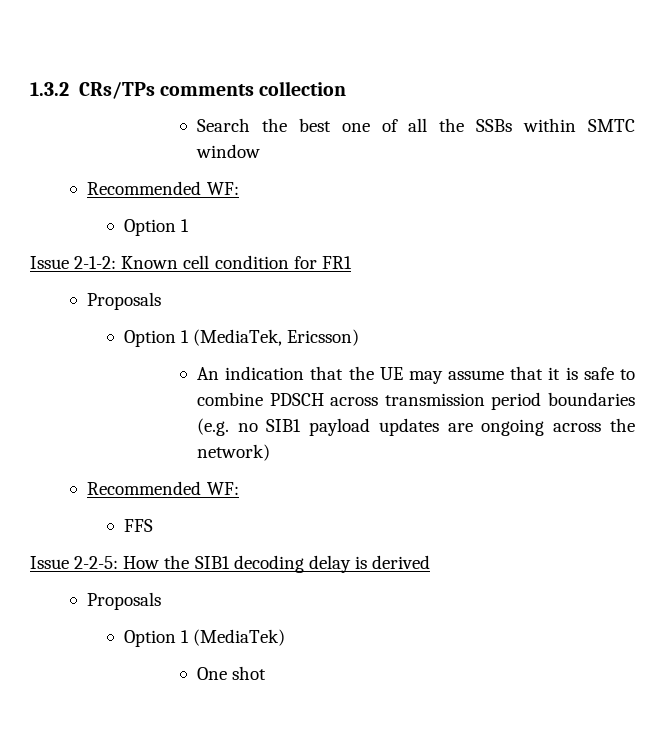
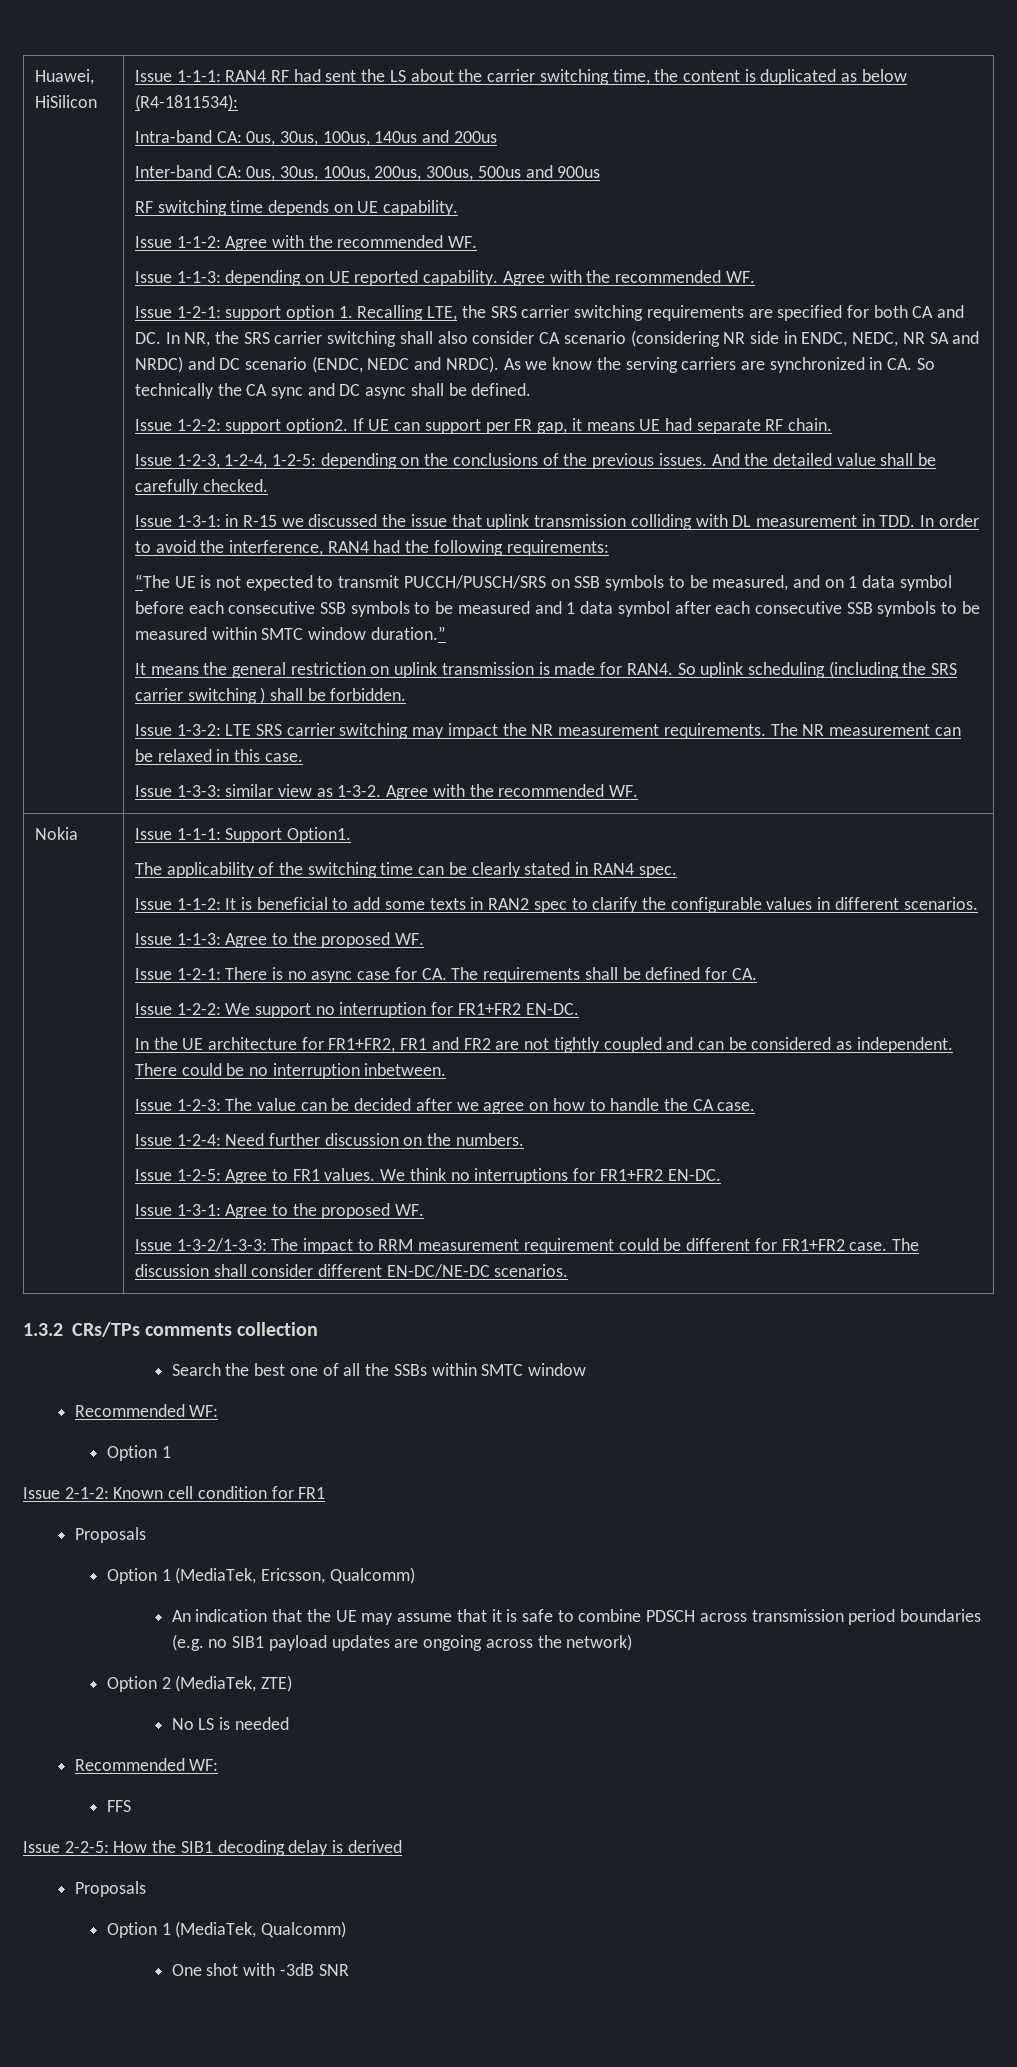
(30, 89) none -> [34,69,94,85] [34,95,97,108] [134,69,907,85] [134,94,238,111] [134,130,497,146] [134,165,601,181] [134,200,459,216] [134,235,478,251] [134,270,755,286] [134,305,965,321] [134,330,980,347] [134,356,935,373] [134,383,532,399] [134,418,833,434] [134,453,937,469] [134,479,268,495] [134,514,979,530] [134,540,609,556] [134,574,952,591] [134,601,980,617] [134,626,446,640] [134,661,958,678] [134,687,407,704] [134,723,961,739] [134,749,303,762] [134,784,639,800] [34,827,78,840] [134,827,351,843] [134,862,677,878] [134,897,978,913] [134,932,425,948] [134,967,757,983] [134,1002,579,1018] [134,1037,953,1053] [134,1063,447,1079] [134,1098,756,1114] [134,1133,524,1146] [134,1168,721,1184] [134,1203,425,1219] [134,1238,919,1254] [134,1264,569,1278] Huawei, HiSilicon | Issue 1-1-1: RAN4 RF had sent the LS about the carrier switching time, the content is duplicated as below (R4-1811534): // Intra-band CA: 0us, 30us, 100us, 140us and 200us // Inter-band CA: 0us, 30us, 100us, 200us, 300us, 500us and 900us // RF switching time depends on UE capability. // Issue 1-1-2: Agree with the recommended WF. // Issue 1-1-3: depending on UE reported capability. Agree with the recommended WF. // Issue 1-2-1: support option 1. Recalling LTE, the SRS carrier switching requirements are specified for both CA and DC. In NR, the SRS carrier switching shall also consider CA scenario (considering NR side in ENDC, NEDC, NR SA and NRDC) and DC scenario (ENDC, NEDC and NRDC). As we know the serving carriers are synchronized in CA. So technically the CA sync and DC async shall be defined. // Issue 1-2-2: support option2. If UE can support per FR gap, it means UE had separate RF chain. // Issue 1-2-3, 1-2-4, 1-2-5: depending on the conclusions of the previous issues. And the detailed value shall be carefully checked. // Issue 1-3-1: in R-15 we discussed the issue that uplink transmission colliding with DL measurement in TDD. In order to avoid the interference, RAN4 had the following requirements: // “The UE is not expected to transmit PUCCH/PUSCH/SRS on SSB symbols to be measured, and on 1 data symbol before each consecutive SSB symbols to be measured and 1 data symbol after each consecutive SSB symbols to be measured within SMTC window duration.” // It means the general restriction on uplink transmission is made for RAN4. So uplink scheduling (including the SRS carrier switching ) shall be forbidden. // Issue 1-3-2: LTE SRS carrier switching may impact the NR measurement requirements. The NR measurement can be relaxed in this case. // Issue 1-3-3: similar view as 1-3-2. Agree with the recommended WF. // Nokia | Issue 1-1-1: Support Option1. // The applicability of the switching time can be clearly stated in RAN4 spec. // Issue 1-1-2: It is beneficial to add some texts in RAN2 spec to clarify the configurable values in different scenarios. // Issue 1-1-3: Agree to the proposed WF. // Issue 1-2-1: There is no async case for CA. The requirements shall be defined for CA. // Issue 1-2-2: We support no interruption for FR1+FR2 EN-DC. // In the UE architecture for FR1+FR2, FR1 and FR2 are not tightly coupled and can be considered as independent. There could be no interruption inbetween. // Issue 1-2-3: The value can be decided after we agree on how to handle the CA case. // Issue 1-2-4: Need further discussion on the numbers. // Issue 1-2-5: Agree to FR1 values. We think no interruptions for FR1+FR2 EN-DC. // Issue 1-3-1: Agree to the proposed WF. // Issue 1-3-2/1-3-3: The impact to RRM measurement requirement could be different for FR1+FR2 case. The discussion shall consider different EN-DC/NE-DC scenarios. //
[287,329,360,346] Ericsson) -> [261,1567,415,1584] Ericsson, Qualcomm)
(270, 452) none -> [106,1675,293,1692] [171,1717,289,1730] // Option 2 (MediaTek, ZTE) // No LS is needed
[193,629,286,646] (MediaTek) -> [175,1921,347,1938] (MediaTek, Qualcomm)
(267, 673) none -> [243,1963,349,1976] with -3dB SNR

